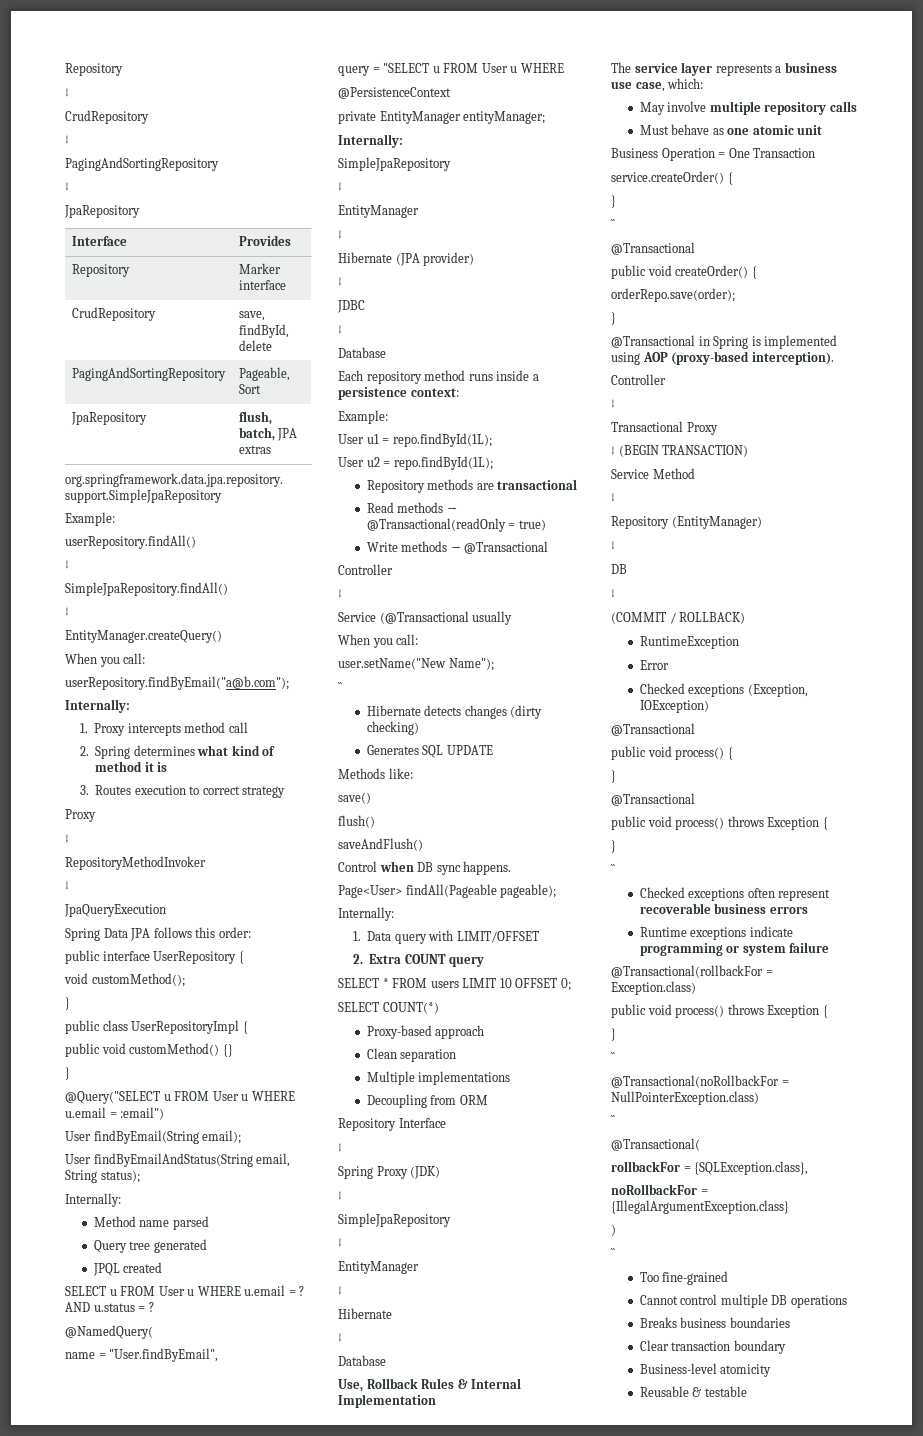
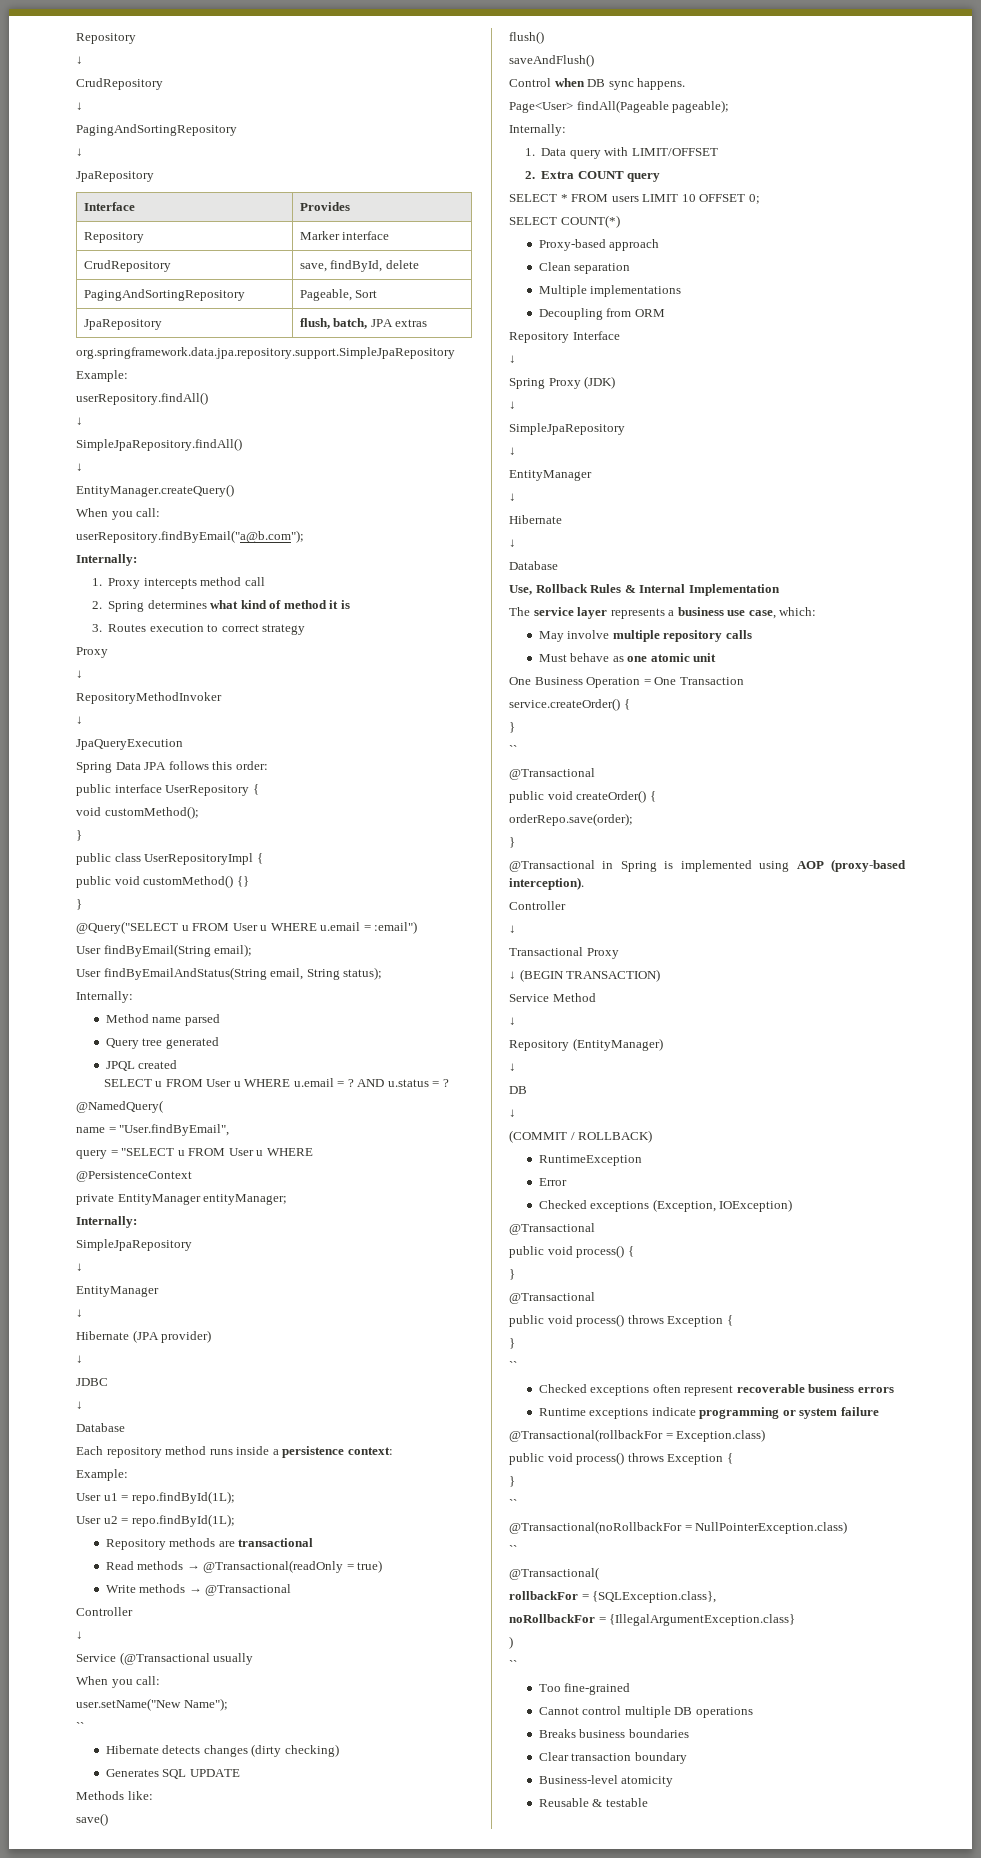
(823, 130) none -> [509,677,531,685] One

